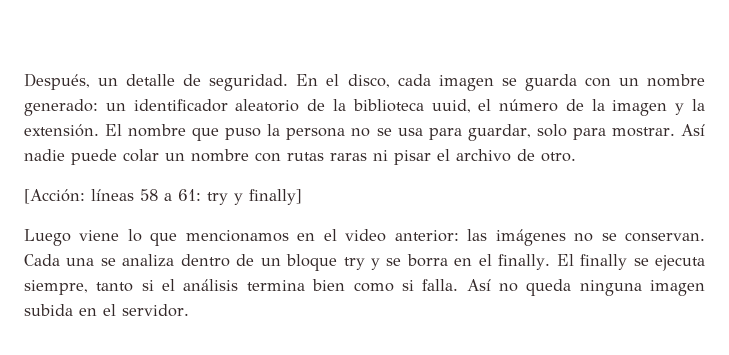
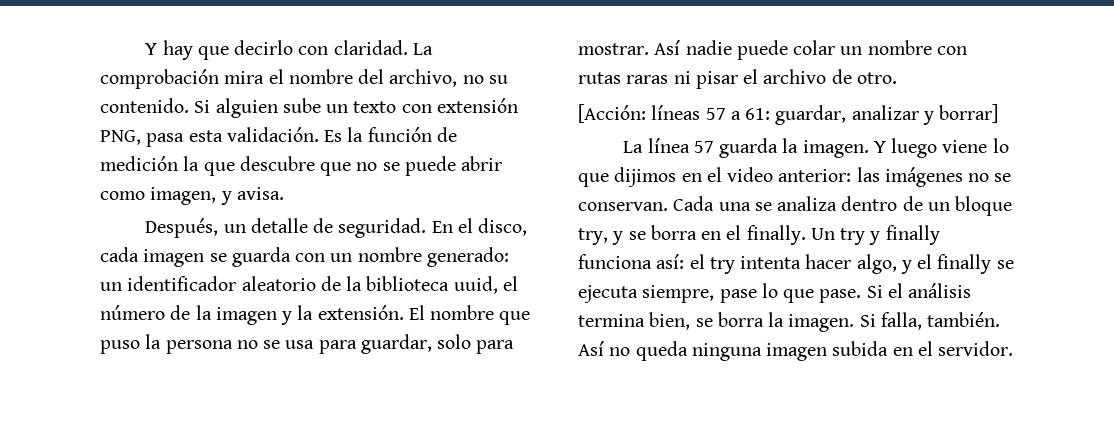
(24, 81) none -> [145,40,433,60] [100,69,508,89] [100,98,518,118] [100,127,457,147] [100,156,503,176] [100,187,284,205] Y hay que decirlo con claridad. La comprobación mira el nombre del archivo, no su contenido. Si alguien sube un texto con extensión PNG, pasa esta validación. Es la función de medición la que descubre que no se puede abrir como imagen, y avisa. //
[140,189,158,201] 58 -> [705,108,726,120] 57
[207,189,302,205] [24,229,71,246] try y finally] // Luego -> [775,104,999,125] [623,138,938,158] guardar, analizar y borrar] // La línea 57 guarda la imagen. Y luego
[185,230,289,242] mencionamos -> [614,167,677,187] dijimos
[343,257,365,270] try -> [578,228,608,245] try,
[556,254,705,271] [24,279,459,295] El finally se ejecuta siempre, tanto si el análisis termina bien como si falla. -> [810,225,940,245] [578,254,1014,274] [578,283,972,303] [578,312,1001,332] Un try y finally funciona así: el try intenta hacer algo, y el finally se ejecuta siempre, pase lo que pase. Si el análisis termina bien, se borra la imagen. Si falla, también.

